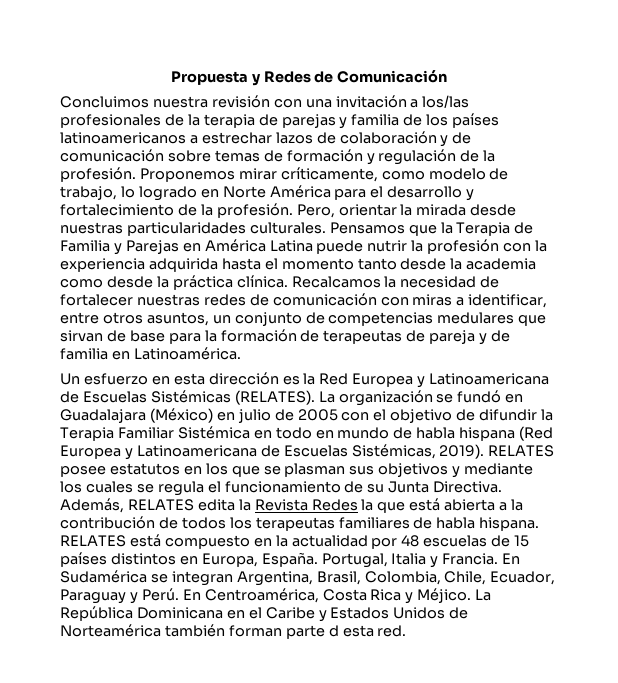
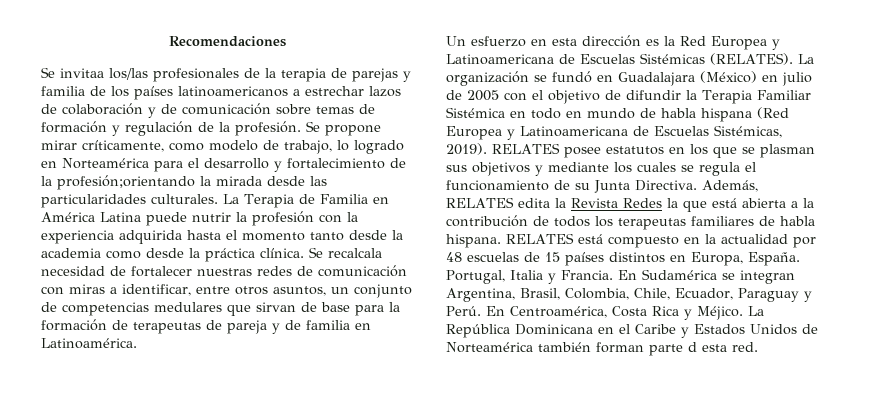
[170,70,448,86] [60,95,419,108] Propuesta y Redes de Comunicación // Concluimos nuestra revisión con una invitación a -> [168,36,286,47] [41,67,104,78] Recomendaciones // Se invitaa
[139,168,235,182] Proponemos -> [306,121,381,136] Se propone
[222,185,331,198] Norte América -> [62,158,149,169] Norteamérica
[216,203,397,218] profesión. Pero, orientar -> [57,175,195,190] profesión;orientando
[60,222,123,234] nuestras -> [310,176,327,186] las
[329,222,453,236] Pensamos que la -> [223,194,239,204] La
[113,240,179,255] y Parejas -> (368, 199) none
[291,276,397,288] Recalcamos la -> [309,247,382,258] Se recalcala

